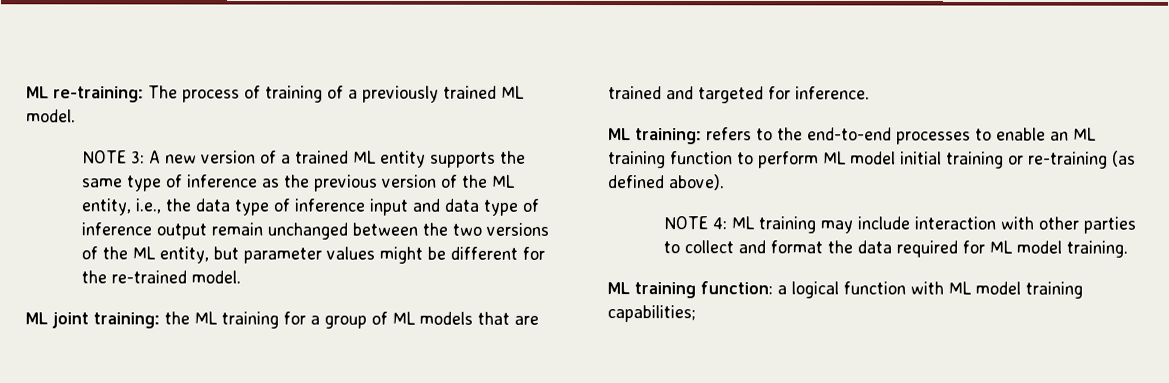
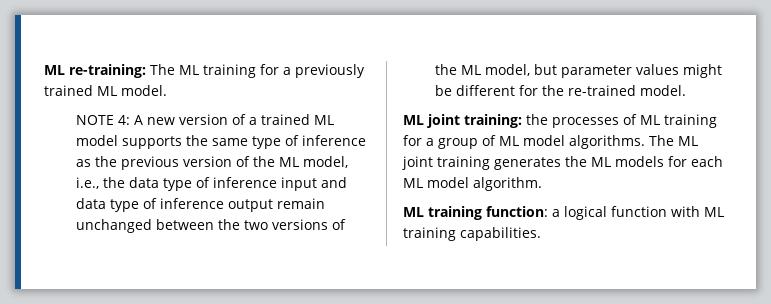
[182,85,344,103] process of training of -> [179,64,279,78] ML training for
[130,150,145,164] 3: -> [118,115,131,125] 4:
[379,150,426,168] entity -> [76,135,119,146] model
[80,198,131,216] entity, -> [303,156,349,168] model,
[158,246,209,264] entity, -> [485,64,531,76] model,
(190, 318) none -> [552,114,637,128] processes of
[419,311,539,325] [608,86,870,104] [608,127,1097,145] [608,150,1136,169] [608,174,725,191] [662,216,1136,234] [662,240,1128,258] models that are trained and targeted for inference. // ML training: refers to the end-to-end processes to enable an ML training function to perform ML model initial training or re-training (as defined above). // NOTE 4: ML training may include interaction with other parties to collect and format the data required for ML model training. -> [523,135,698,149] [402,156,723,170] [403,177,542,191] model algorithms. The ML joint training generates the ML models for each ML model algorithm.
[975,281,1083,299] [607,305,696,323] model training capabilities; -> [403,227,541,241] training capabilities.

